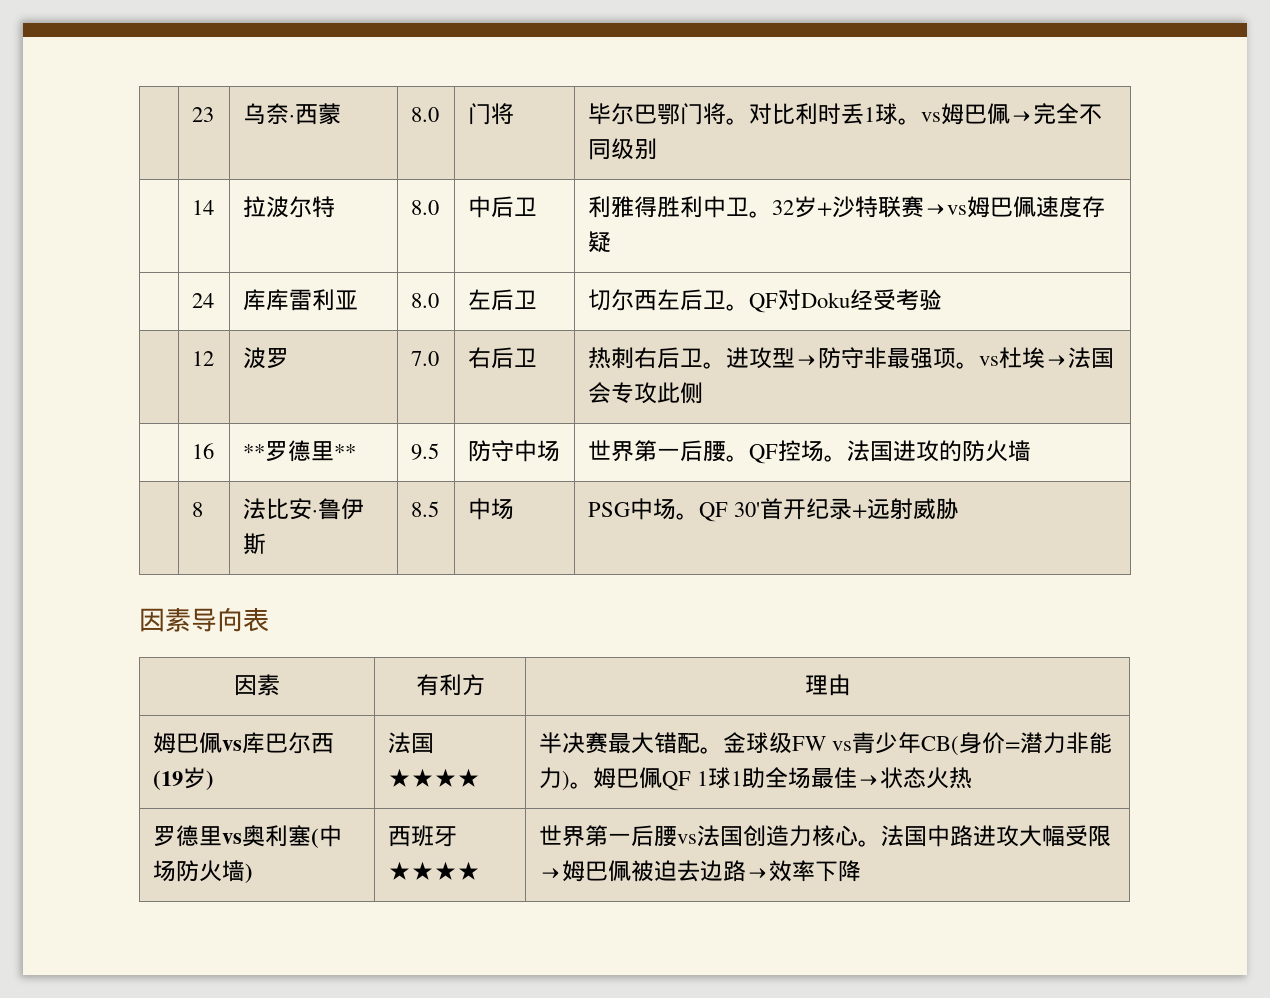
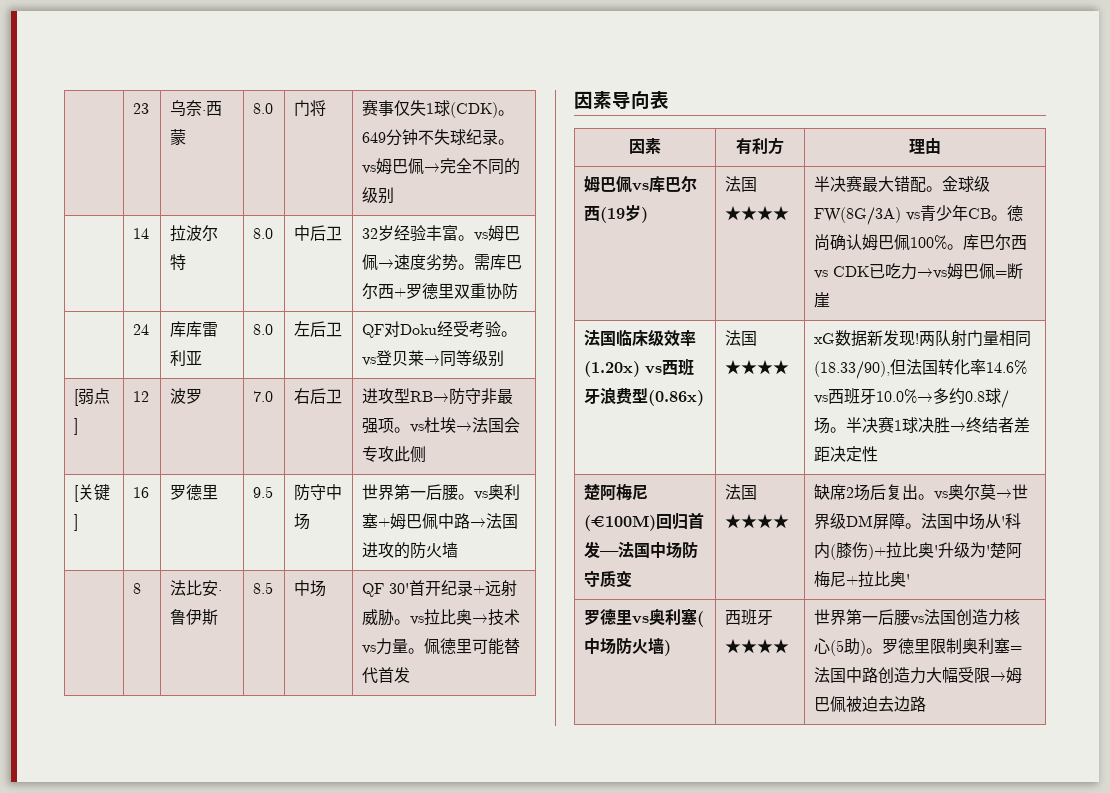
[587,103,898,125] 毕尔巴鄂门将。对比利时丢1球 -> [362,99,515,118] [362,129,499,146] 赛事仅失1球(CDK)。649分钟不失球纪录
(611, 149) none -> [504,158,521,175] 的
[587,196,1105,218] [587,231,611,253] 利雅得胜利中卫。32岁+沙特联赛→vs姆巴佩速度存疑 -> [362,225,521,242] [362,254,523,271] [362,283,519,300] 32岁经验丰富。vs姆巴佩→速度劣势。需库巴尔西+罗德里双重协防
[587,289,749,311] 切尔西左后卫。 -> (343, 329) none
(942, 299) // -> [501,331,518,337] [362,350,505,367] [74,388,111,406] [74,418,79,435] 。vs登贝莱→同等级别 // [弱点]
[587,347,818,369] 热刺右后卫。进攻型→ -> [362,388,450,404] 进攻型RB→
(703, 393) none -> [74,484,111,502] [74,514,79,531] [关键]
[242,440,356,462] **罗德里** -> [170,484,219,500] 罗德里
[748,440,847,464] QF控场。 -> [474,484,521,500] [362,513,487,530] vs奥利塞+姆巴佩中路→
[587,498,699,520] PSG中场。 -> (327, 588) none
(960, 509) none -> [394,609,521,626] [362,638,521,655] [362,667,411,684] 。vs拉比奥→技术vs力量。佩德里可能替代首发
[791,736,826,751] FW -> [814,207,902,225] FW(8G/3A)
[921,732,1113,756] [538,767,973,791] CB(身价=潜力非能力)。姆巴佩QF 1球1助全场最佳→状态火热 -> [968,205,1024,221] [814,234,1028,251] [814,263,1024,280] [814,292,831,308] [584,329,697,347] [584,359,695,377] [584,388,705,406] [725,330,758,346] [725,360,790,375] [814,330,1032,347] [814,359,1028,379] [814,388,1010,408] [814,416,1031,434] [814,446,879,462] [584,483,649,501] [584,512,705,531] [584,541,699,559] [584,570,633,587] [725,484,758,500] [725,514,790,529] [814,484,1029,501] [814,513,1022,530] [814,542,1023,560] [814,571,911,588] CB。德尚确认姆巴佩100%。库巴尔西vs CDK已吃力→vs姆巴佩=断崖 // 法国临床级效率(1.20x) vs西班牙浪费型(0.86x) | 法国★★★★ | xG数据新发现!两队射门量相同(18.33/90),但法国转化率14.6% vs西班牙10.0%→多约0.8球/场。半决赛1球决胜→终结者差距决定性 // 楚阿梅尼(€100M)回归首发—法国中场防守质变 | 法国★★★★ | 缺席2场后复出。vs奥尔莫→世界级DM屏障。法国中场从'科内(膝伤)+拉比奥'升级为'楚阿梅尼+拉比奥'
[857,840,881,847] 。 -> [830,638,1023,656] (5助)。罗德里限制奥利塞=
[972,825,1019,847] 进攻 -> [878,667,927,684] 创造力
[745,860,861,882] →效率下降 -> (927, 704) none

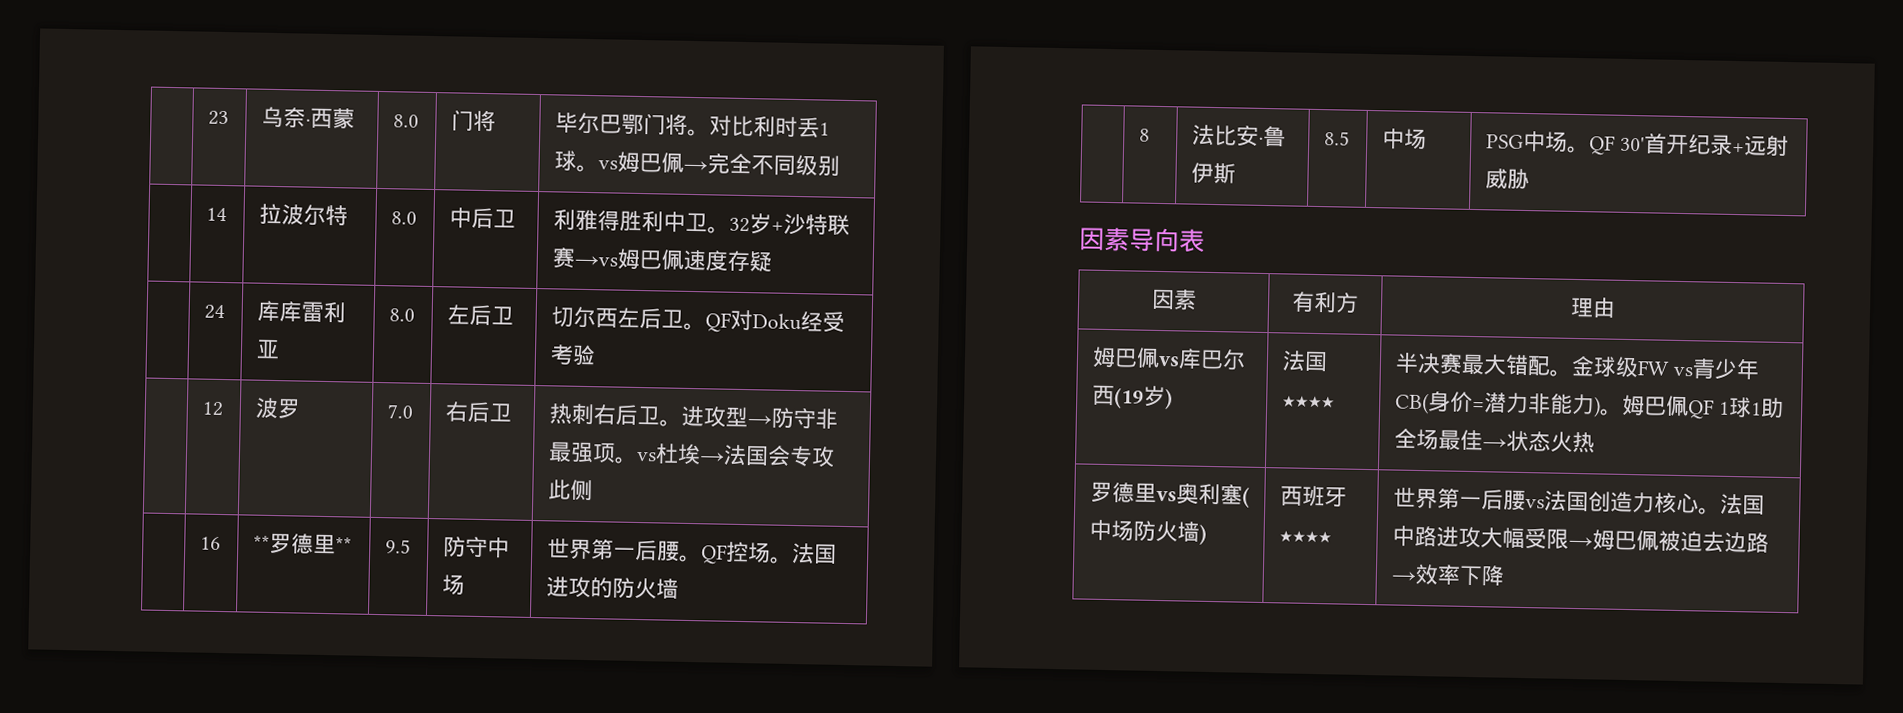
[362,99,515,118] [362,129,499,146] 赛事仅失1球(CDK)。649分钟不失球纪录 -> [554,112,830,139] [553,150,577,171] 毕尔巴鄂门将。对比利时丢1球
[504,158,521,175] 的 -> (796, 165) none
[362,225,521,242] [362,254,523,271] [362,283,519,300] 32岁经验丰富。vs姆巴佩→速度劣势。需库巴尔西+罗德里双重协防 -> [552,209,850,236] [551,247,772,272] 利雅得胜利中卫。32岁+沙特联赛→vs姆巴佩速度存疑
(343, 329) none -> [550,306,706,331] 切尔西左后卫。
[501,331,518,337] [362,350,505,367] [74,388,111,406] [74,418,79,435] 。vs登贝莱→同等级别 // [弱点] -> (596, 355) //
[362,388,450,404] 进攻型RB→ -> [548,403,772,428] 热刺右后卫。进攻型→
[74,484,111,502] [74,514,79,531] [关键] -> (593, 490) none
[170,484,219,500] 罗德里 -> [252,532,352,555] **罗德里**
[474,484,521,500] [362,513,487,530] vs奥利塞+姆巴佩中路→ -> [699,541,793,565] QF控场。
(327, 588) none -> [1485,130,1590,154] PSG中场。
[394,609,521,626] [362,638,521,655] [362,667,411,684] 。vs拉比奥→技术vs力量。佩德里可能替代首发 -> (1530, 179) none
[814,207,902,225] FW(8G/3A) -> [1636,360,1670,376] FW
[968,205,1024,221] [814,234,1028,251] [814,263,1024,280] [814,292,831,308] [584,329,697,347] [584,359,695,377] [584,388,705,406] [725,330,758,346] [725,360,790,375] [814,330,1032,347] [814,359,1028,379] [814,388,1010,408] [814,416,1031,434] [814,446,879,462] [584,483,649,501] [584,512,705,531] [584,541,699,559] [584,570,633,587] [725,484,758,500] [725,514,790,529] [814,484,1029,501] [814,513,1022,530] [814,542,1023,560] [814,571,911,588] CB。德尚确认姆巴佩100%。库巴尔西vs CDK已吃力→vs姆巴佩=断崖 // 法国临床级效率(1.20x) vs西班牙浪费型(0.86x) | 法国★★★★ | xG数据新发现!两队射门量相同(18.33/90),但法国转化率14.6% vs西班牙10.0%→多约0.8球/场。半决赛1球决胜→终结者差距决定性 // 楚阿梅尼(€100M)回归首发—法国中场防守质变 | 法国★★★★ | 缺席2场后复出。vs奥尔莫→世界级DM屏障。法国中场从'科内(膝伤)+拉比奥'升级为'楚阿梅尼+拉比奥' -> [1393,391,1784,420] [1393,428,1595,454] CB(身价=潜力非能力)。姆巴佩QF 1球1助全场最佳→状态火热
[830,638,1023,656] (5助)。罗德里限制奥利塞= -> [1697,507,1721,515] 。
[878,667,927,684] 创造力 -> [1435,526,1481,549] 进攻
(927, 704) none -> [1390,563,1505,586] →效率下降

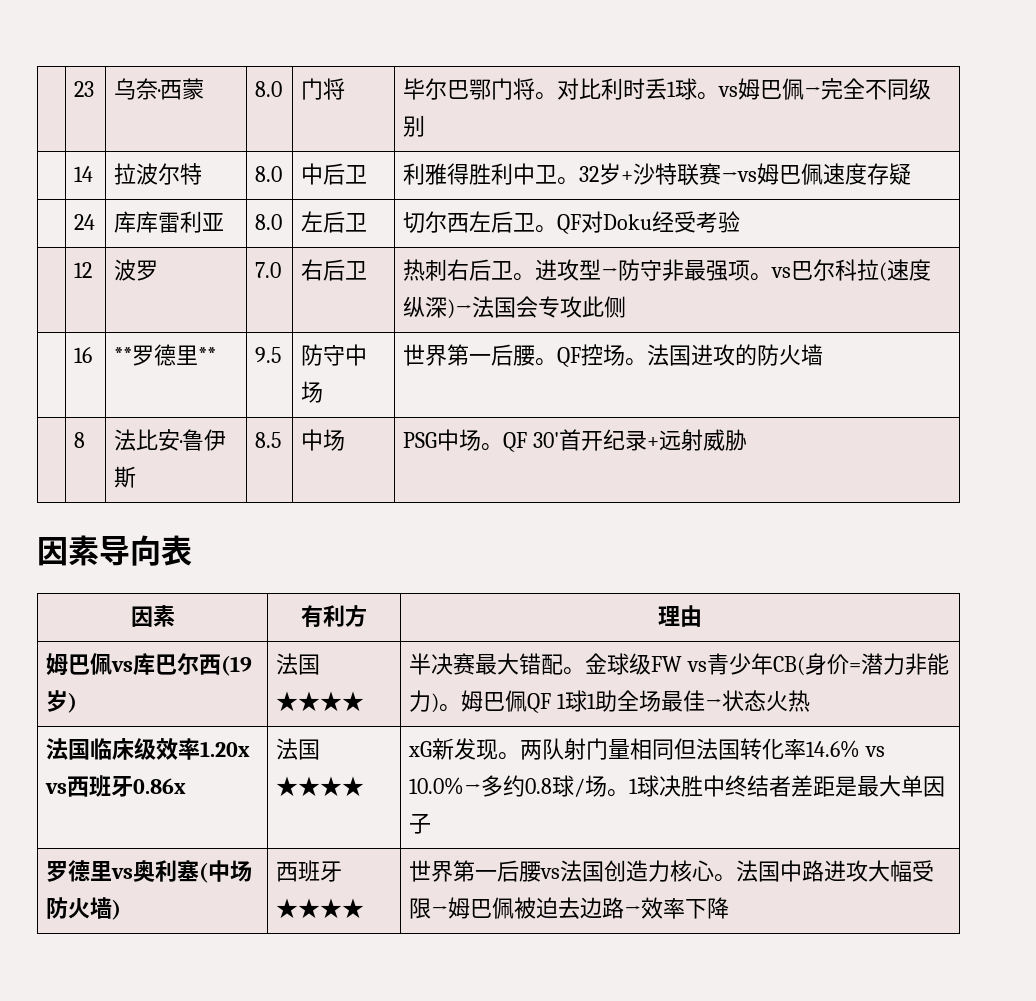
[654,443,725,465] 杜埃→ -> [790,259,931,282] [402,296,472,319] 巴尔科拉(速度纵深)→
(1595, 442) none -> [45,737,250,760] [44,775,186,797] [275,738,320,760] [275,776,364,796] [407,738,885,760] [408,775,945,797] [408,813,431,834] // 法国临床级效率1.20x vs西班牙0.86x | 法国★★★★ | xG新发现。两队射门量相同但法国转化率14.6% vs 10.0%→多约0.8球/场。1球决胜中终结者差距是最大单因子

